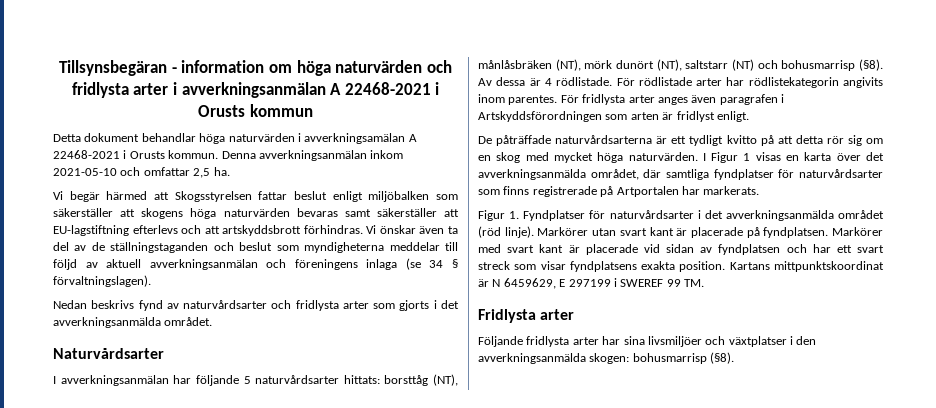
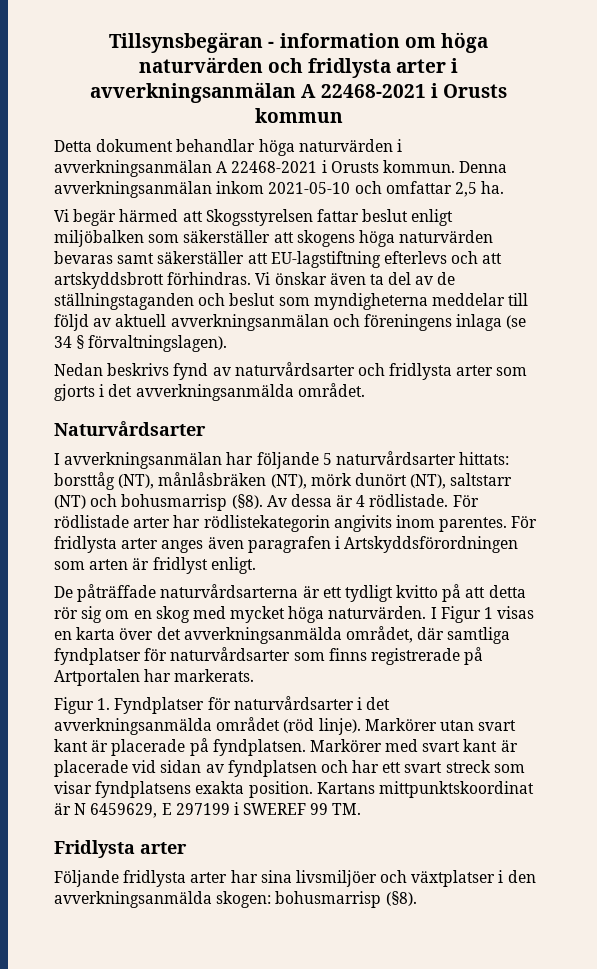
[304,133,406,144] avverkningsamälan -> [54,160,212,177] avverkningsanmälan

